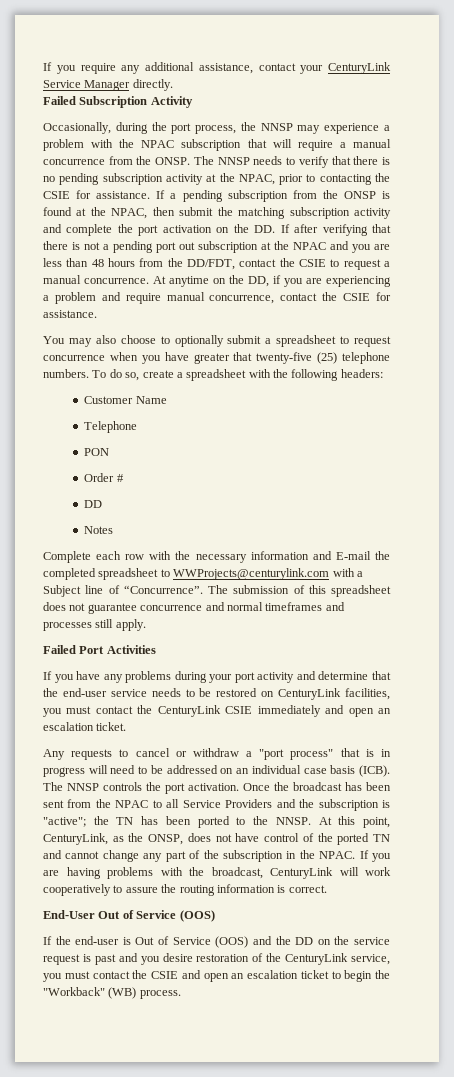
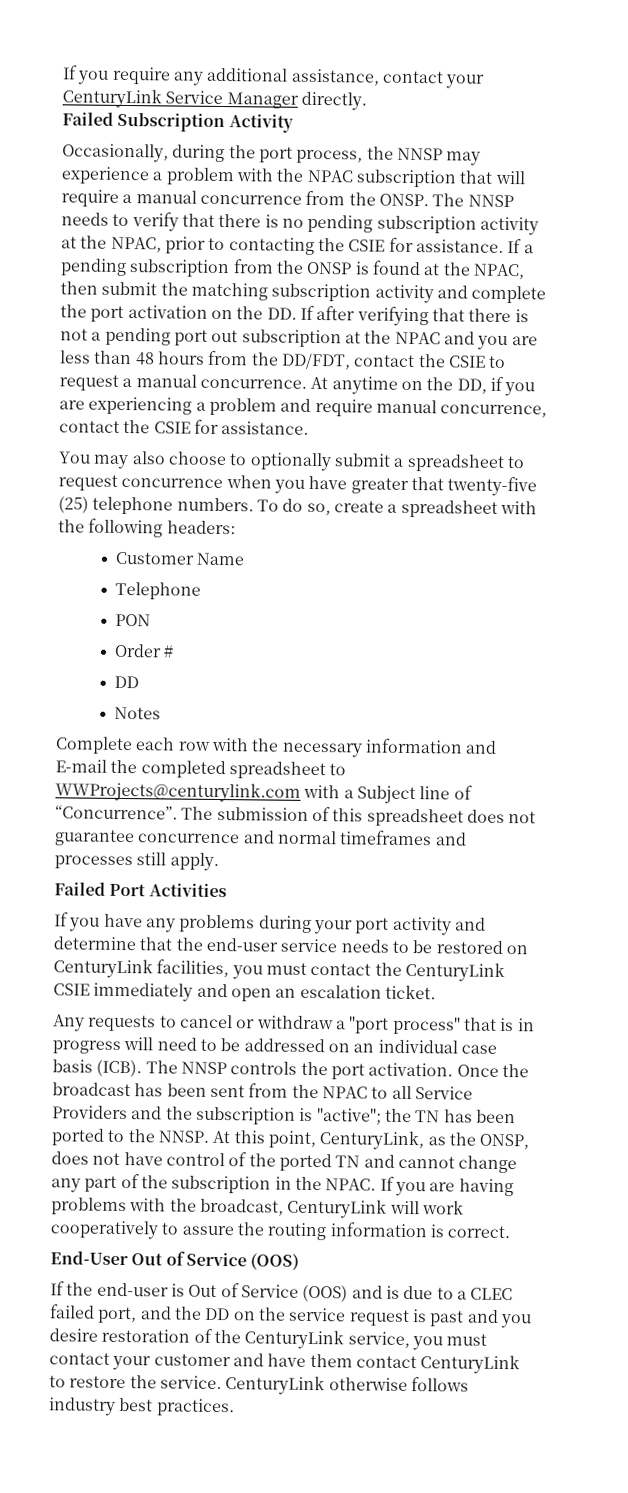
(272, 940) none -> [385,1285,514,1301] [49,1304,172,1324] is due to a CLEC failed port, and
[132,970,390,982] [43,987,181,999] the CSIE and open an escalation ticket to begin the "Workback" (WB) process. -> [112,1353,521,1375] [49,1375,469,1396] [48,1397,235,1417] your customer and have them contact CenturyLink to restore the service. CenturyLink otherwise follows industry best practices.

